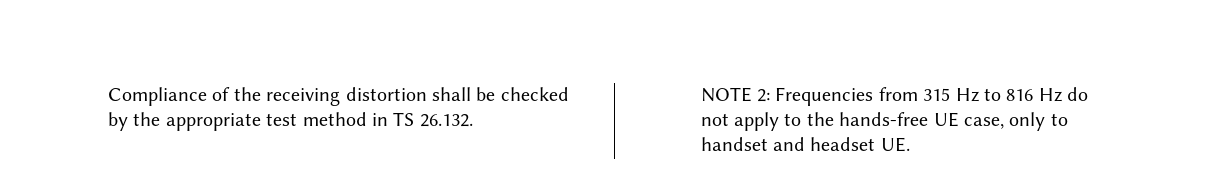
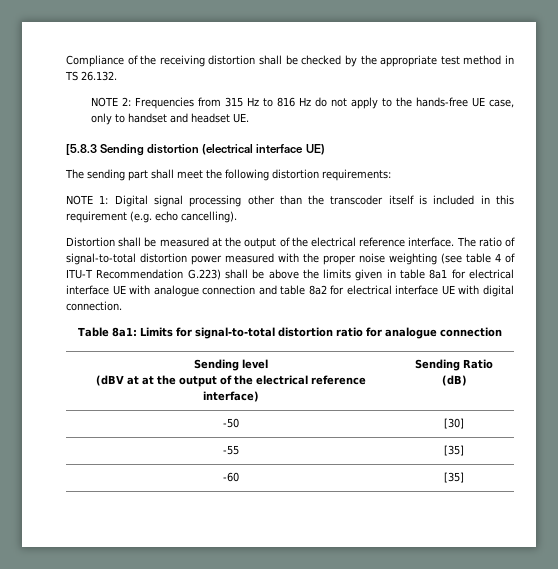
(910, 144) none -> [66,144,325,156] [65,169,391,181] [66,195,515,207] [66,211,237,223] [66,237,515,249] [66,253,515,265] [66,269,515,281] [66,285,515,297] [66,301,122,311] [78,327,502,339] [193,359,268,371] [95,375,366,387] [202,391,259,402] [415,359,493,371] [441,375,467,386] [222,418,239,428] [444,418,464,429] [222,445,239,455] [444,445,464,456] [222,472,239,482] [444,472,464,483] // [5.8.3 Sending distortion (electrical interface UE) // The sending part shall meet the following distortion requirements: // NOTE 1: Digital signal processing other than the transcoder itself is included in this requirement (e.g. echo cancelling). // Distortion shall be measured at the output of the electrical reference interface. The ratio of signal-to-total distortion power measured with the proper noise weighting (see table 4 of ITU-T Recommendation G.223) shall be above the limits given in table 8a1 for electrical interface UE with analogue connection and table 8a2 for electrical interface UE with digital connection. // Table 8a1: Limits for signal-to-total distortion ratio for analogue connection // Sending level // (dBV at at the output of the electrical reference interface) | Sending Ratio (dB) // -50 | [30] // -55 | [35] // -60 | [35]

